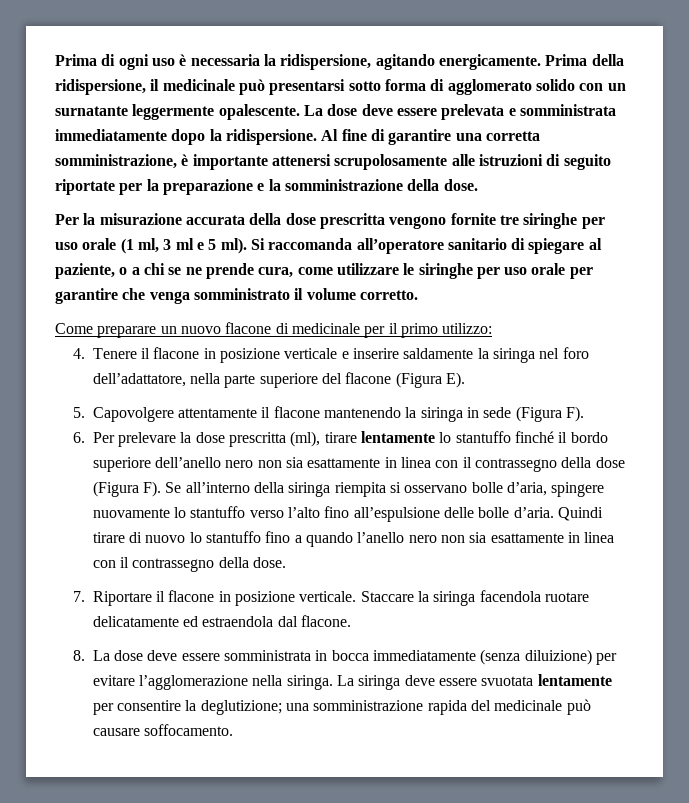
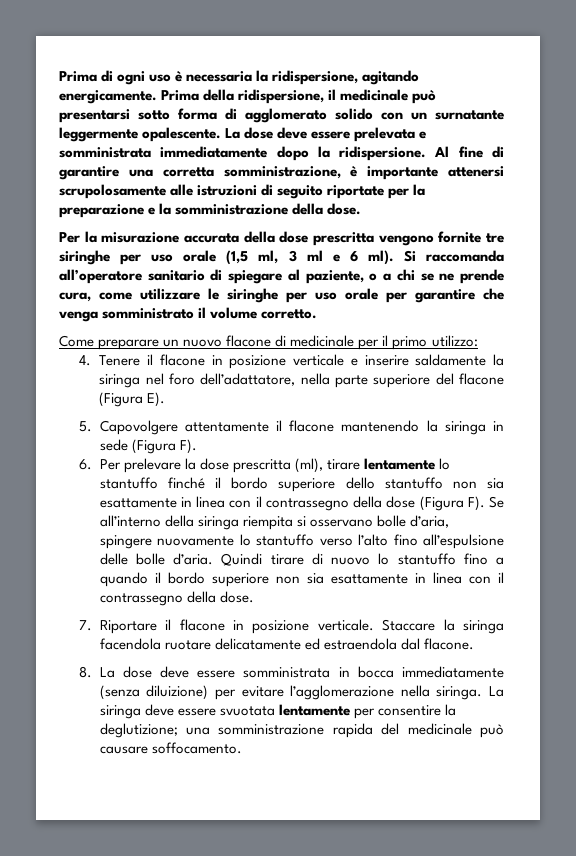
[120,238,134,254] (1 -> [226,250,249,265] (1,5
[208,239,217,250] 5 -> [349,251,358,262] 6
[155,457,254,468] dell’anello nero -> [345,477,443,489] dello stantuffo
[357,532,437,543] l’anello nero -> [154,572,269,587] il bordo superiore

